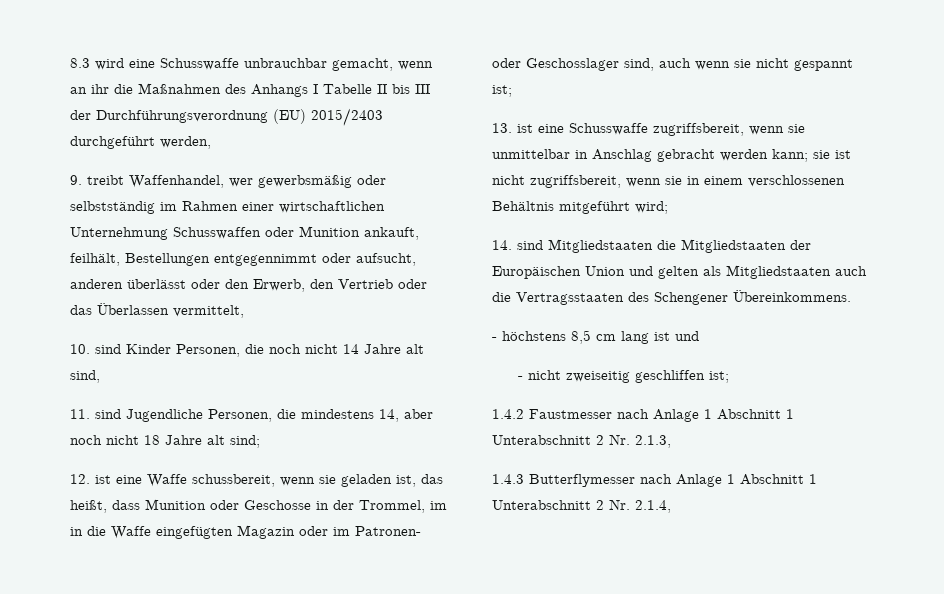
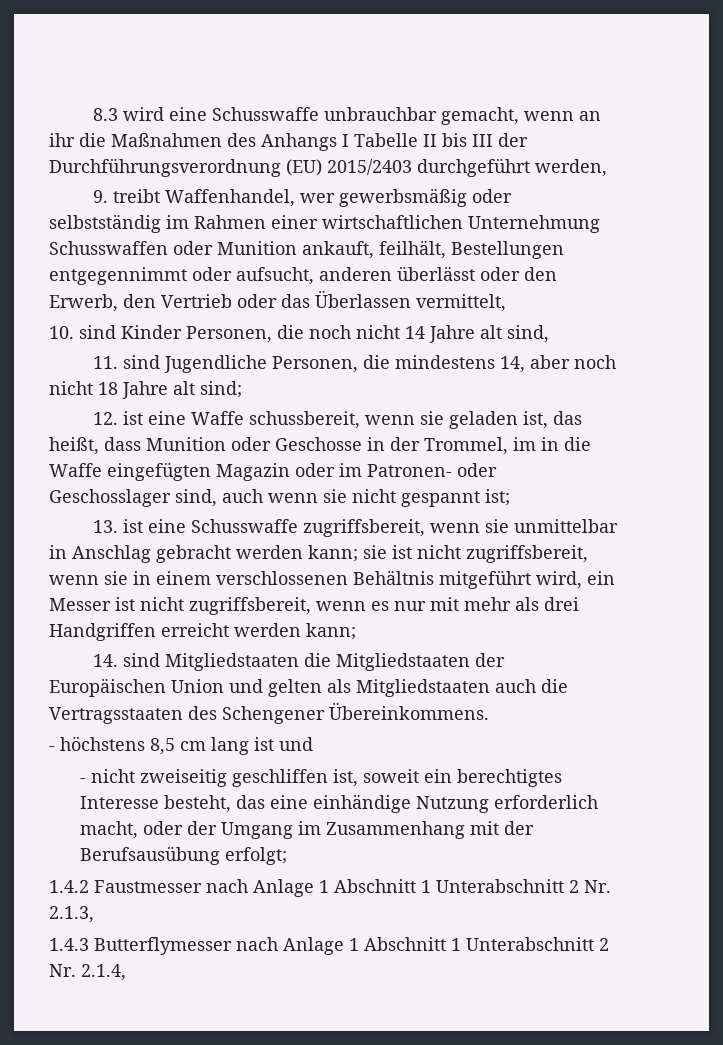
[635,201,668,214] wird; -> [536,571,615,589] [49,597,579,615] [49,623,356,641] wird, ein Messer ist nicht zugriffsbereit, wenn es nur mit mehr als drei Handgriffen erreicht werden kann;
[709,371,730,383] ist; -> [333,769,563,787] [80,794,599,813] [80,821,535,839] [80,846,288,865] ist, soweit ein berechtigtes Interesse besteht, das eine einhändige Nutzung erforderlich macht, oder der Umgang im Zusammenhang mit der Berufsausübung erfolgt;

